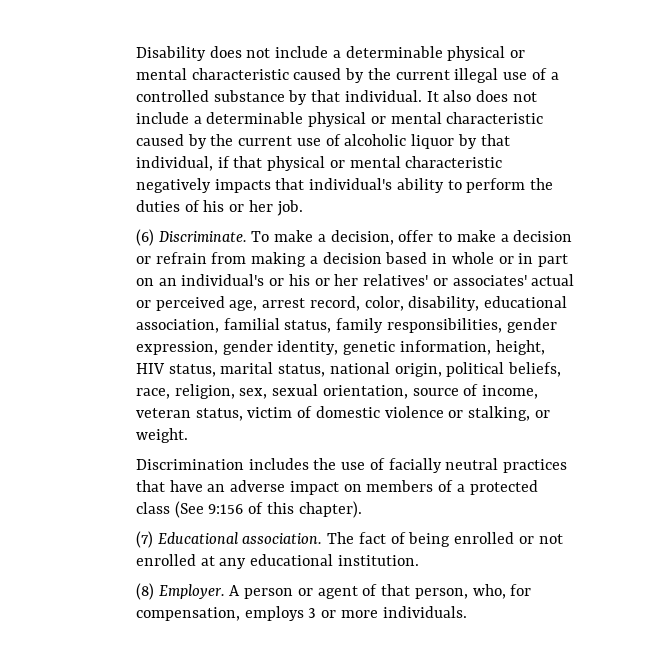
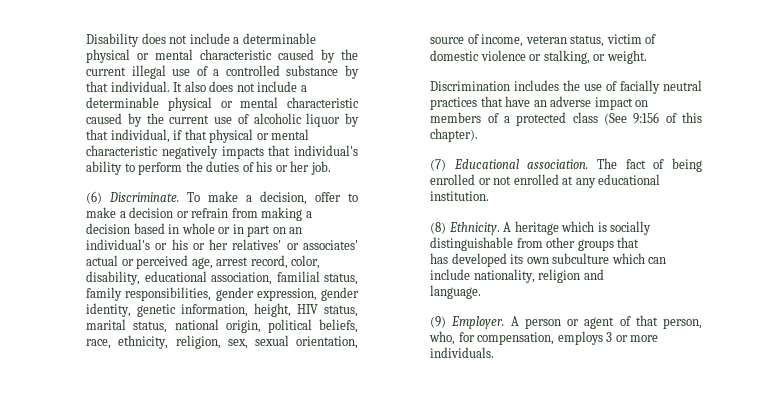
(170, 393) none -> [118,335,169,349] ethnicity,
(154, 591) none -> [448,221,652,235] [430,237,640,251] [430,253,667,267] [430,269,604,283] [430,285,482,299] [430,316,447,328] Ethnicity. A heritage which is socially distinguishable from other groups that // has developed its own subculture which can include nationality, religion and // language. // (9)

